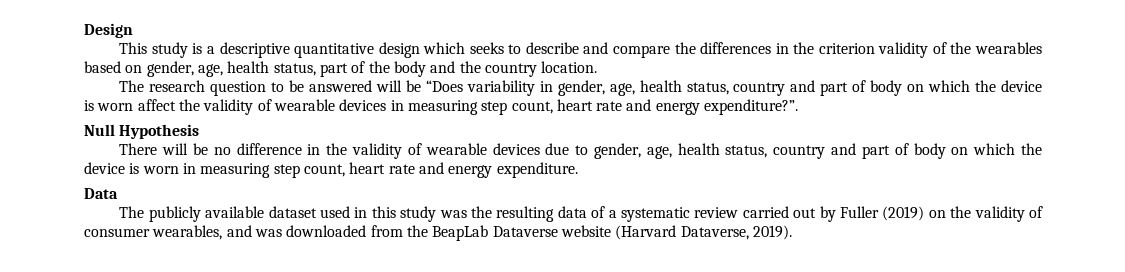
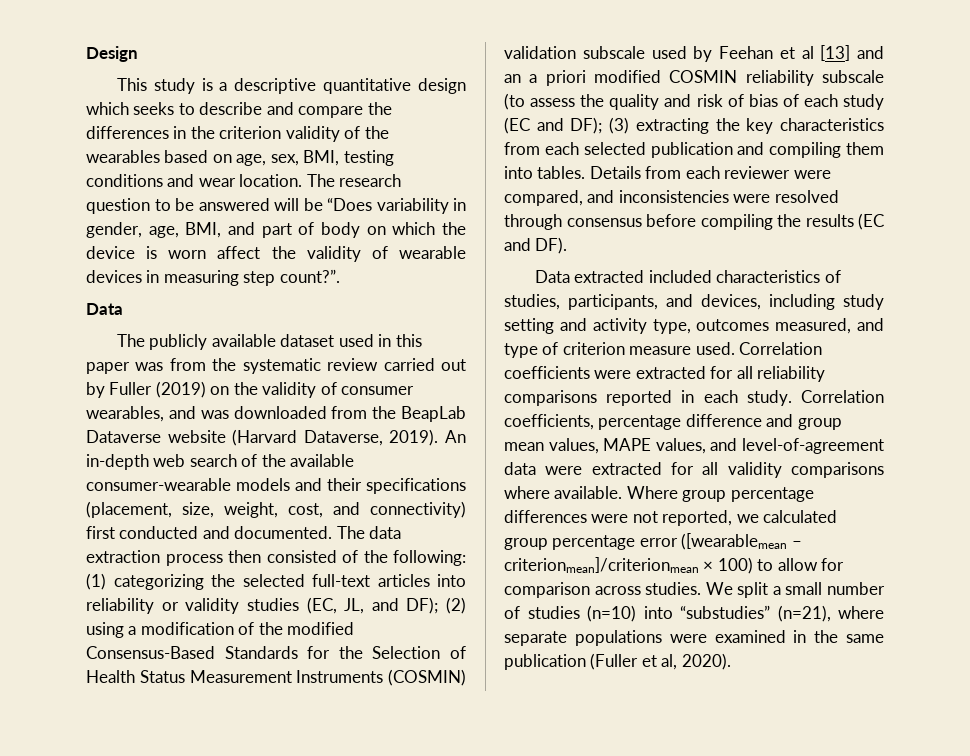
[146,61,537,77] gender, age, health status, part of the body and the country -> [236,150,394,166] [86,174,236,187] age, sex, BMI, testing conditions and wear
(598, 67) // -> (303, 180) none
[639,80,786,96] health status, country -> [185,222,222,238] BMI,
[511,99,799,115] [84,124,200,139] [119,143,1042,159] [84,162,578,178] count, heart rate and energy expenditure?”. // Null Hypothesis // There will be no difference in the validity of wearable devices due to gender, age, health status, country and part of body on which the device is worn in measuring step count, heart rate and energy expenditure. -> [279,269,340,283] count?”.
[400,206,617,222] study was the resulting data of a -> [86,358,237,374] paper was from the
(792, 232) none -> [445,430,467,443] [86,454,355,470] [86,478,466,494] [86,501,466,518] [86,526,402,539] [86,550,466,566] [86,573,466,590] [86,597,466,614] [86,622,355,638] [86,646,466,659] [86,669,466,686] [504,45,884,62] [504,70,884,86] [504,93,884,110] [504,117,884,134] [504,142,884,158] [504,166,831,179] [504,190,839,206] [504,213,884,230] [504,237,568,254] [534,270,841,283] [504,294,884,310] [504,318,884,334] [504,342,823,358] [504,366,826,382] [504,390,884,406] [504,414,842,430] [504,438,884,454] [504,462,884,478] [504,486,814,502] [504,510,838,526] [504,533,802,550] [504,557,845,574] [504,582,885,598] [504,605,884,622] [504,630,884,646] [504,653,731,670] An in-depth web search of the available consumer-wearable models and their specifications (placement, size, weight, cost, and connectivity) first conducted and documented. The data extraction process then consisted of the following: (1) categorizing the selected full-text articles into reliability or validity studies (EC, JL, and DF); (2) using a modification of the modified Consensus-Based Standards for the Selection of Health Status Measurement Instruments (COSMIN) validation subscale used by Feehan et al [13] and an a priori modified COSMIN reliability subscale (to assess the quality and risk of bias of each study (EC and DF); (3) extracting the key characteristics from each selected publication and compiling them into tables. Details from each reviewer were compared, and inconsistencies were resolved through consensus before compiling the results (EC and DF). // Data extracted included characteristics of studies, participants, and devices, including study setting and activity type, outcomes measured, and type of criterion measure used. Correlation coefficients were extracted for all reliability comparisons reported in each study. Correlation coefficients, percentage difference and group mean values, MAPE values, and level-of-agreement data were extracted for all validity comparisons where available. Where group percentage differences were not reported, we calculated group percentage error ([wearablemean – criterionmean]/criterionmean × 100) to allow for comparison across studies. We split a small number of studies (n=10) into “substudies” (n=21), where separate populations were examined in the same publication (Fuller et al, 2020).

